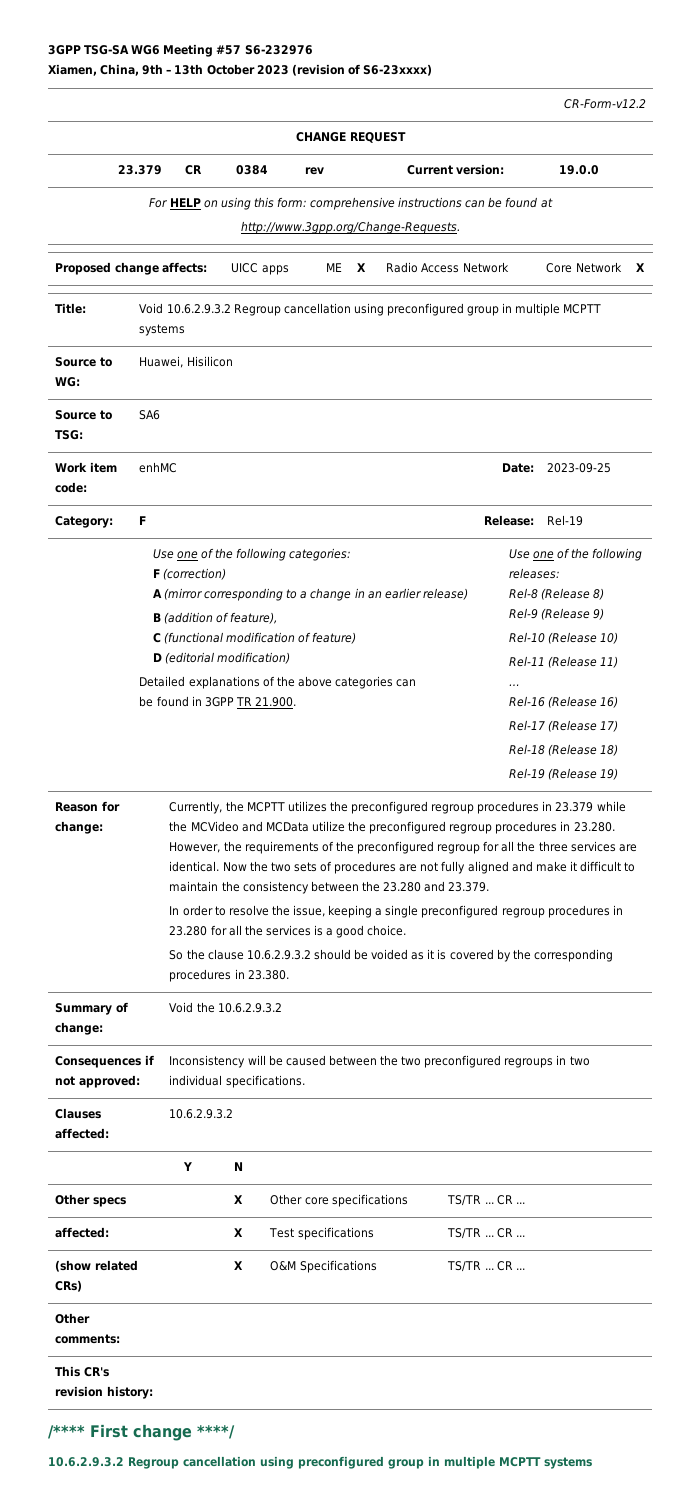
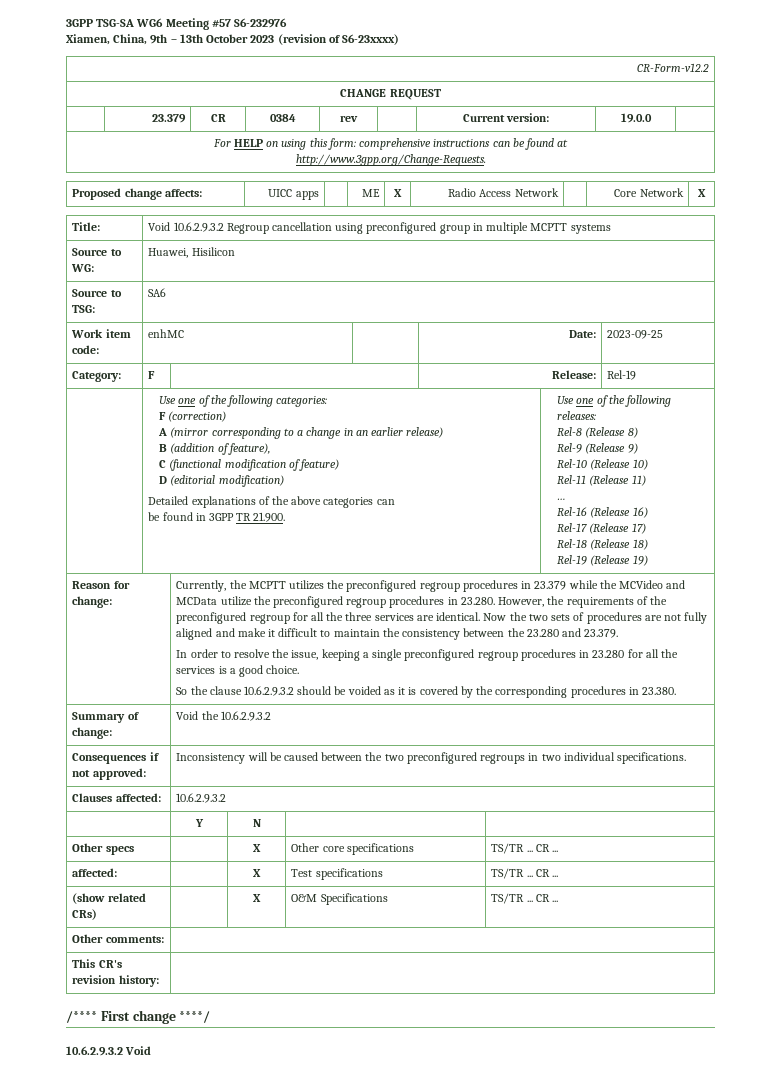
[128,1456,592,1469] Regroup cancellation using preconfigured group in multiple MCPTT systems -> [125,1046,152,1055] Void

